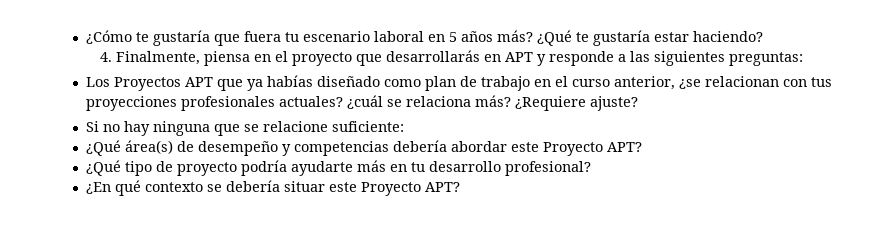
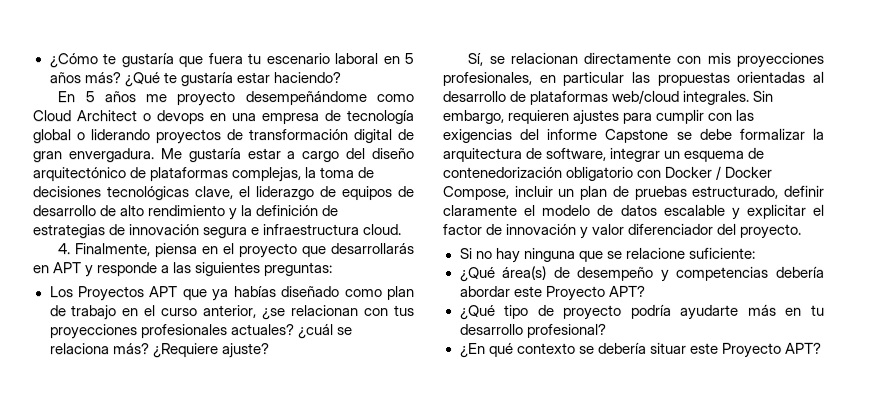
(763, 36) none -> [57,91,414,107] [32,110,414,125] [32,129,414,145] [32,148,414,163] [32,167,375,183] [32,186,414,201] [33,205,340,221] [33,224,403,239] // En 5 años me proyecto desempeñándome como Cloud Architect o devops en una empresa de tecnología global o liderando proyectos de transformación digital de gran envergadura. Me gustaría estar a cargo del diseño arquitectónico de plataformas complejas, la toma de decisiones tecnológicas clave, el liderazgo de equipos de desarrollo de alto rendimiento y la definición de estrategias de innovación segura e infraestructura cloud.
(638, 103) none -> [467,52,824,68] [442,71,824,86] [442,89,774,105] [442,109,755,125] [442,128,824,143] [442,147,765,162] [442,165,773,181] [442,185,824,200] [443,204,825,220] [443,223,803,239] // Sí, se relacionan directamente con mis proyecciones profesionales, en particular las propuestas orientadas al desarrollo de plataformas web/cloud integrales. Sin embargo, requieren ajustes para cumplir con las exigencias del informe Capstone se debe formalizar la arquitectura de software, integrar un esquema de contenedorización obligatorio con Docker / Docker Compose, incluir un plan de pruebas estructurado, definir claramente el modelo de datos escalable y explicitar el factor de innovación y valor diferenciador del proyecto.

